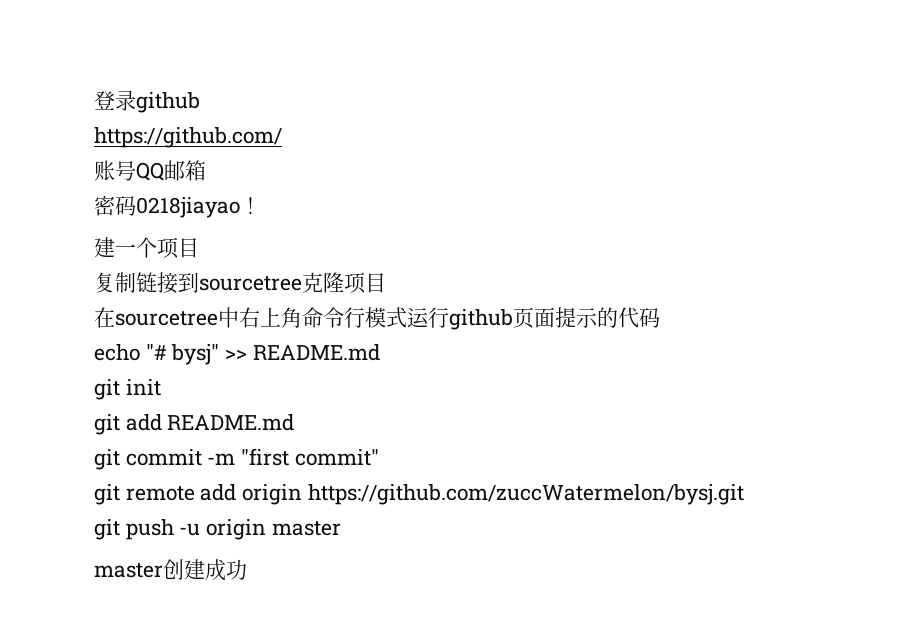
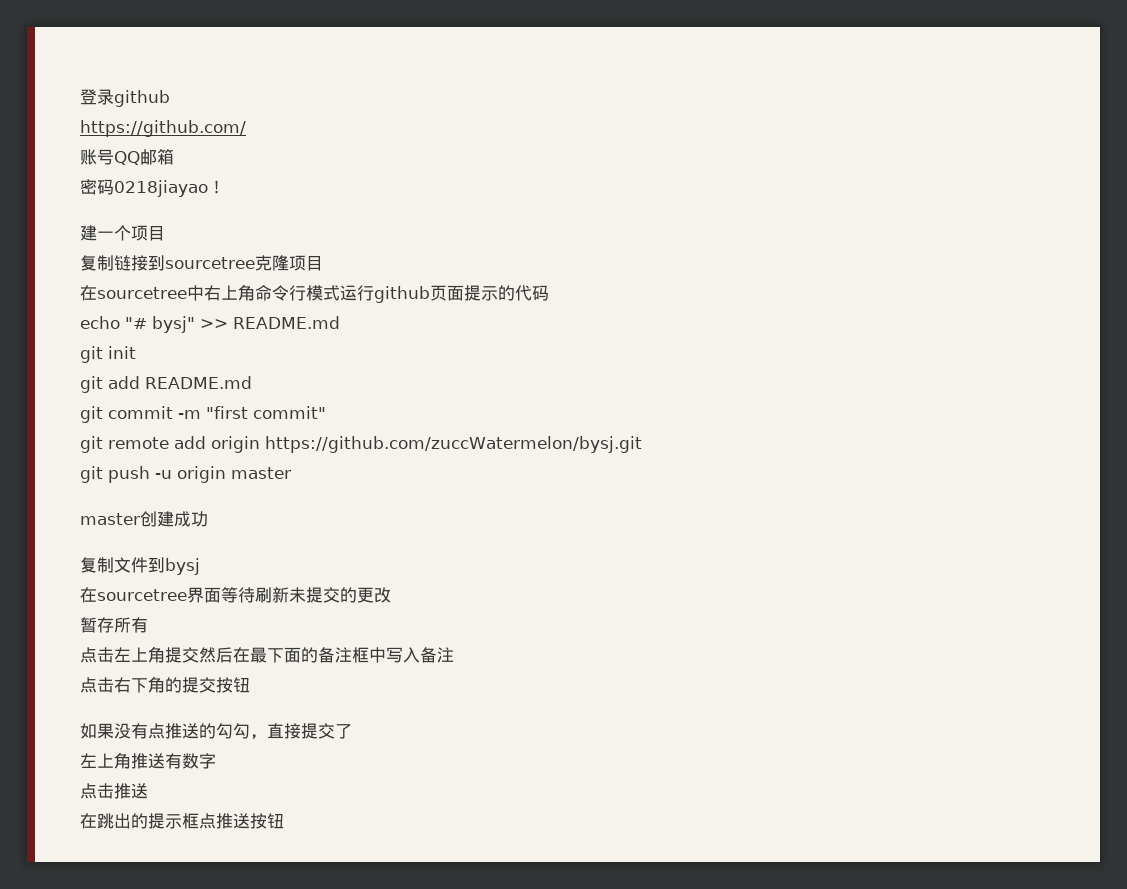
(247, 569) none -> [80,557,200,575] [80,587,391,603] [80,617,148,633] [80,646,454,663] [80,676,250,693] [80,723,352,740] [80,752,216,769] [80,783,148,799] [80,813,284,829] // 复制文件到bysj // 在sourcetree界面等待刷新未提交的更改 // 暂存所有 // 点击左上角提交然后在最下面的备注框中写入备注 // 点击右下角的提交按钮 // 如果没有点推送的勾勾，直接提交了 // 左上角推送有数字 // 点击推送 // 在跳出的提示框点推送按钮

